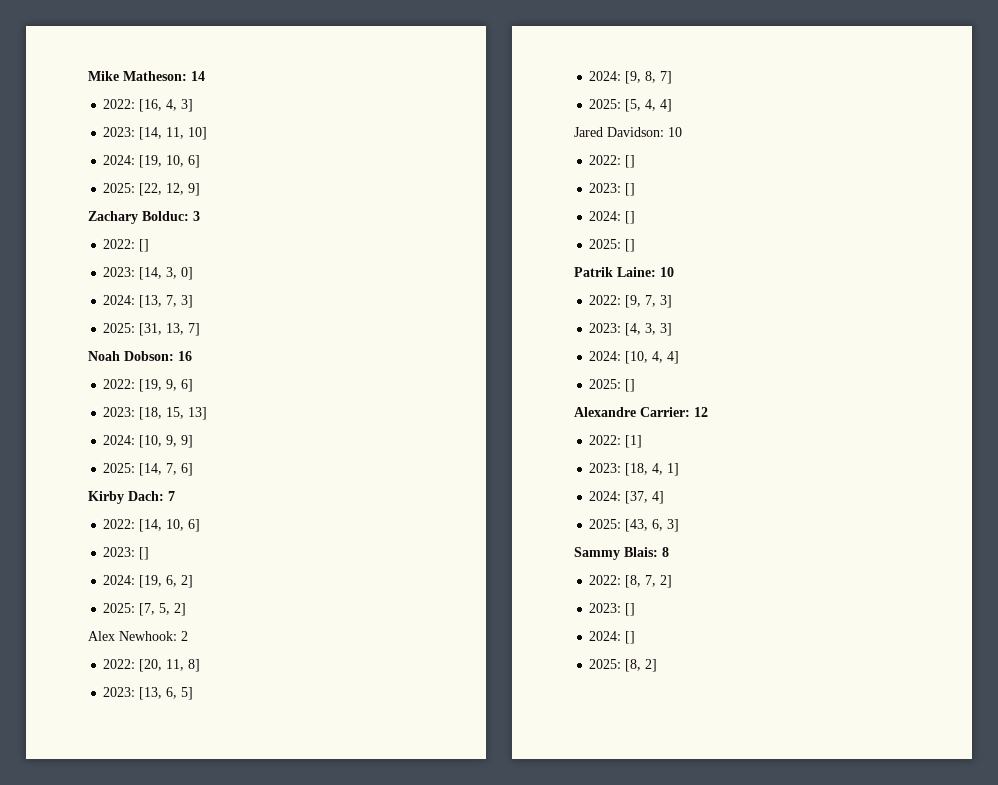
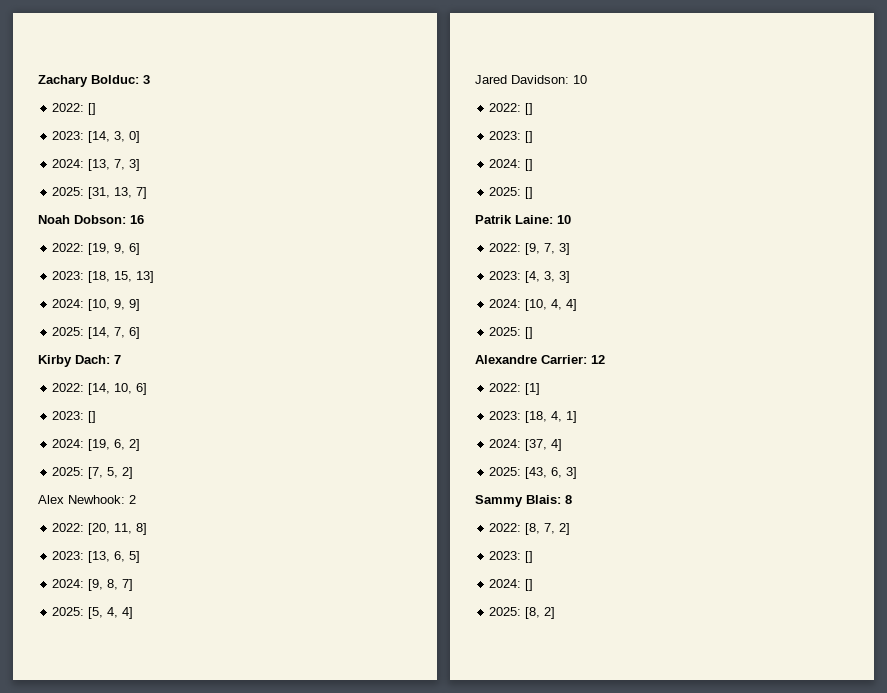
[88,71,205,81] [103,99,194,112] [103,127,208,140] [103,155,201,168] [103,183,201,196] Mike Matheson: 14 // 2022: [16, 4, 3] // 2023: [14, 11, 10] // 2024: [19, 10, 6] // 2025: [22, 12, 9] // -> (38, 81) none

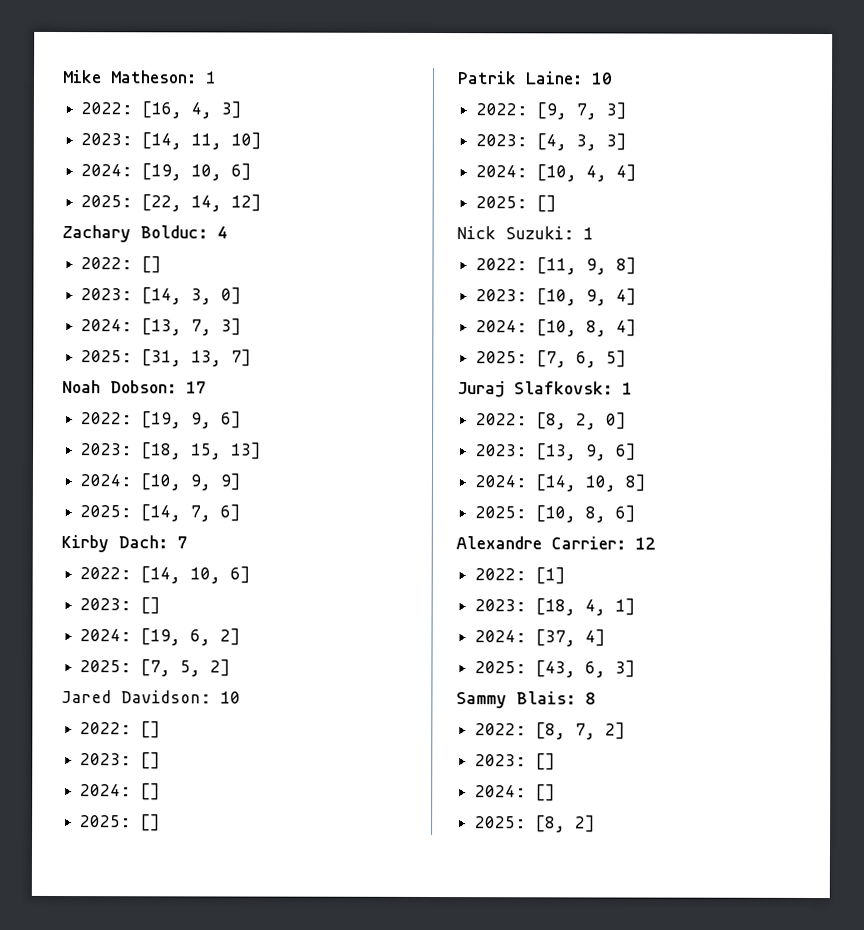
(38, 81) none -> [62,70,217,84] [81,101,243,119] [81,132,263,150] [81,163,253,181] [81,194,263,212] Mike Matheson: 1 // 2022: [16, 4, 3] // 2023: [14, 11, 10] // 2024: [19, 10, 6] // 2025: [22, 14, 12] //
[143,75,150,84] 3 -> [217,226,228,239] 4
[130,215,144,224] 16 -> [186,381,207,394] 17
[38,495,136,504] [52,523,148,535] [52,551,141,563] [52,579,134,591] [52,607,134,619] // Alex Newhook: 2 // 2022: [20, 11, 8] // 2023: [13, 6, 5] // 2024: [9, 8, 7] // 2025: [5, 4, 4] -> (232, 668) none
(534, 333) none -> [457,226,594,240] [476,257,638,275] [476,288,638,306] [476,319,638,337] [476,350,628,368] [457,381,633,398] [476,412,628,430] [476,443,638,461] [475,474,647,492] [475,505,637,523] // Nick Suzuki: 1 // 2022: [11, 9, 8] // 2023: [10, 9, 4] // 2024: [10, 8, 4] // 2025: [7, 6, 5] // Juraj Slafkovsk: 1 // 2022: [8, 2, 0] // 2023: [13, 9, 6] // 2024: [14, 10, 8] // 2025: [10, 8, 6]

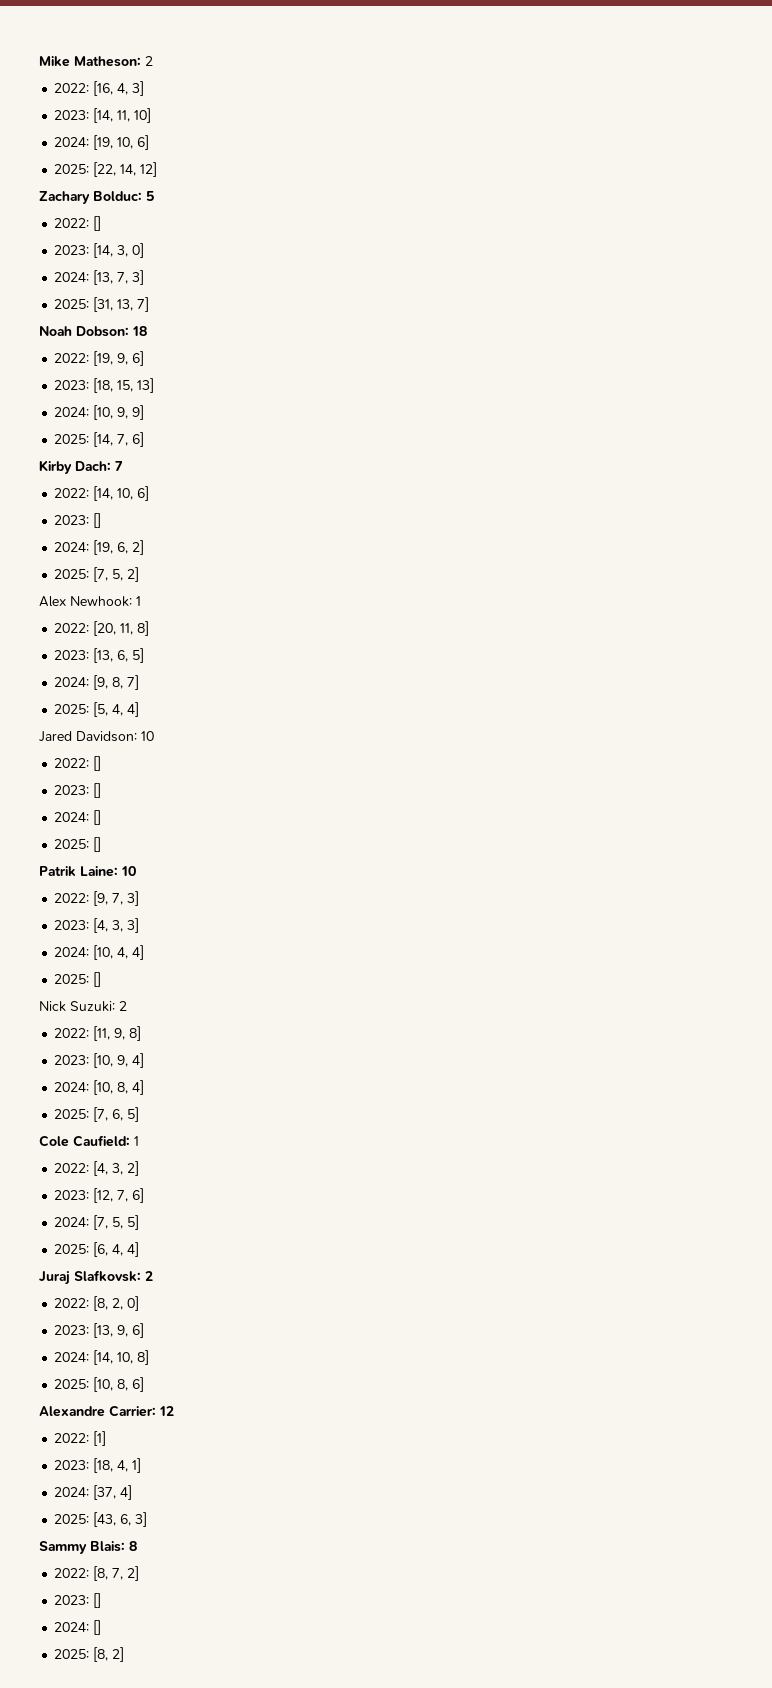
[205,71,217,84] 1 -> [145,56,153,66] 2
[217,226,228,239] 4 -> [146,191,154,201] 5
[186,381,207,394] 17 -> [132,326,147,336] 18
(232, 668) none -> [39,596,141,607] [54,621,150,636] [54,648,145,663] [54,675,140,690] [54,702,140,717] // Alex Newhook: 1 // 2022: [20, 11, 8] // 2023: [13, 6, 5] // 2024: [9, 8, 7] // 2025: [5, 4, 4]
[583,227,594,240] 1 -> [119,1001,127,1011] 2
(628, 359) none -> [39,1135,139,1147] [54,1161,140,1176] [54,1188,145,1203] [54,1215,140,1230] [54,1242,140,1257] // Cole Caufield: 1 // 2022: [4, 3, 2] // 2023: [12, 7, 6] // 2024: [7, 5, 5] // 2025: [6, 4, 4]
[622,382,633,395] 1 -> [145,1271,153,1281] 2

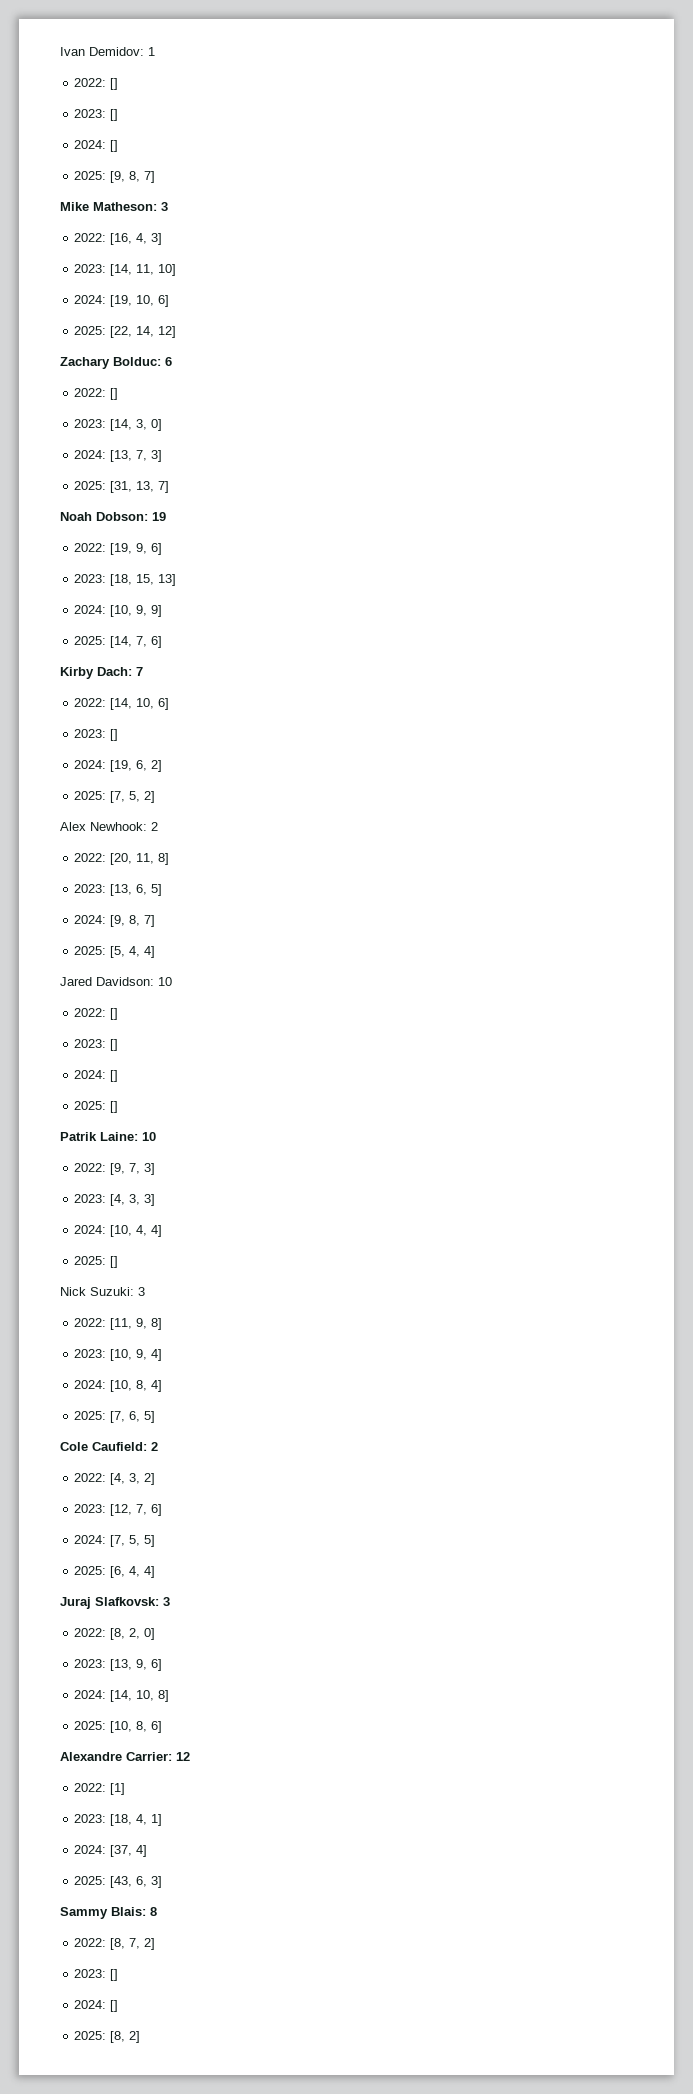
(39, 61) none -> [60,47,155,56] [74,78,119,90] [74,109,119,121] [74,140,119,152] [74,171,156,183] Ivan Demidov: 1 // 2022: [] // 2023: [] // 2024: [] // 2025: [9, 8, 7] //
[145,56,153,66] 2 -> [161,202,168,211] 3
[146,191,154,201] 5 -> [165,357,172,366] 6
[132,326,147,336] 18 -> [152,512,166,521] 19
[136,596,141,606] 1 -> [151,822,158,831] 2
[119,1001,127,1011] 2 -> [138,1287,145,1296] 3
[134,1136,139,1146] 1 -> [151,1442,158,1451] 2
[145,1271,153,1281] 2 -> [163,1597,170,1606] 3

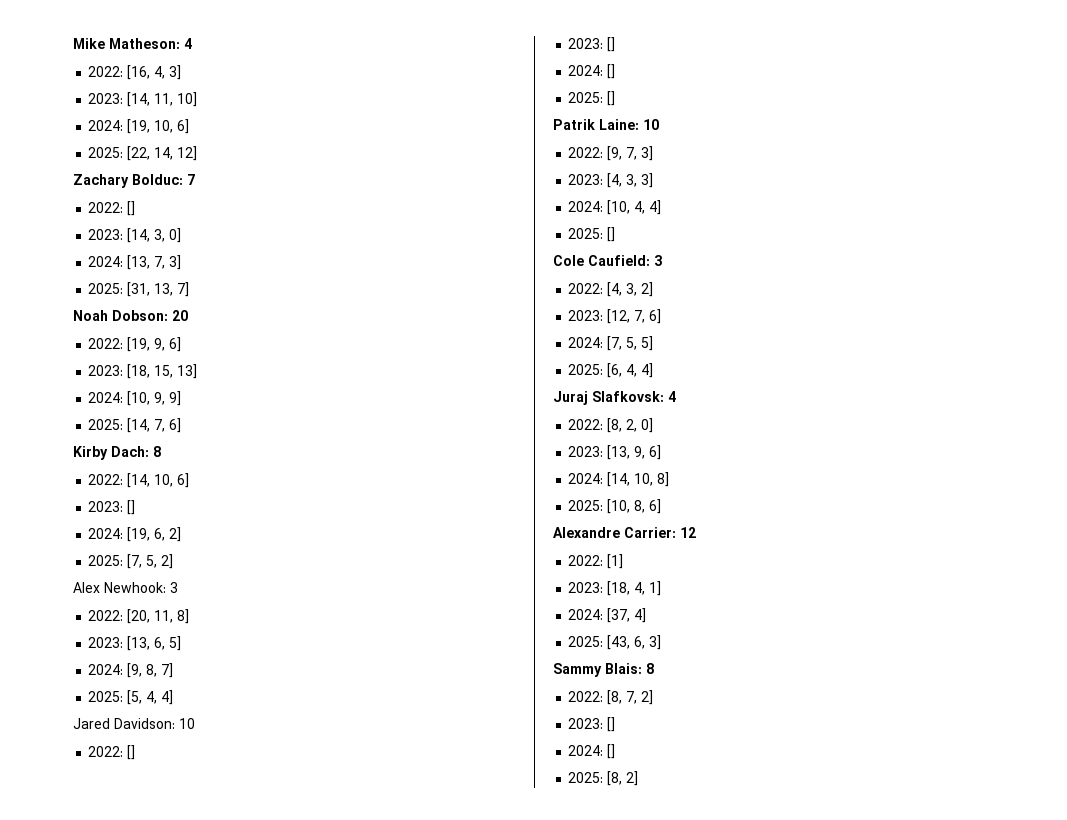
[60,47,155,56] [74,78,119,90] [74,109,119,121] [74,140,119,152] [74,171,156,183] Ivan Demidov: 1 // 2022: [] // 2023: [] // 2024: [] // 2025: [9, 8, 7] // -> (73, 43) none
[161,202,168,211] 3 -> [184,38,192,49] 4
[165,357,172,366] 6 -> [187,174,195,185] 7
[152,512,166,521] 19 -> [172,310,188,321] 20
[136,667,143,676] 7 -> [153,446,161,457] 8
[151,822,158,831] 2 -> [170,582,178,593] 3
[60,1287,145,1296] [74,1318,163,1330] [74,1349,163,1361] [74,1380,163,1392] [74,1411,156,1423] // Nick Suzuki: 3 // 2022: [11, 9, 8] // 2023: [10, 9, 4] // 2024: [10, 8, 4] // 2025: [7, 6, 5] -> (616, 234) none
[151,1442,158,1451] 2 -> [654,255,662,266] 3
[163,1597,170,1606] 3 -> [668,391,676,402] 4

